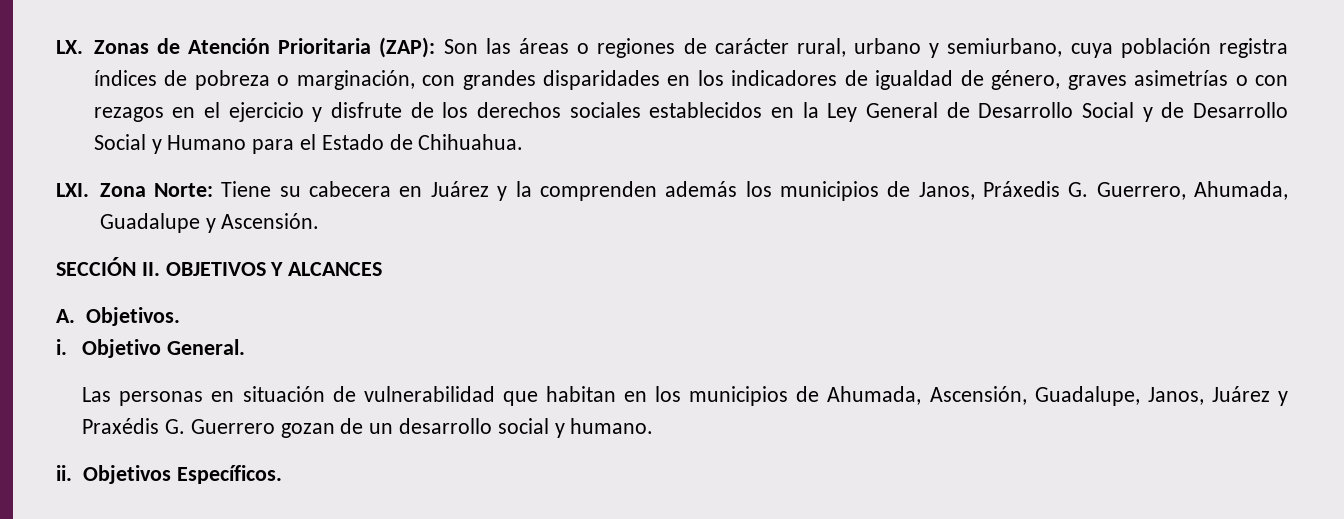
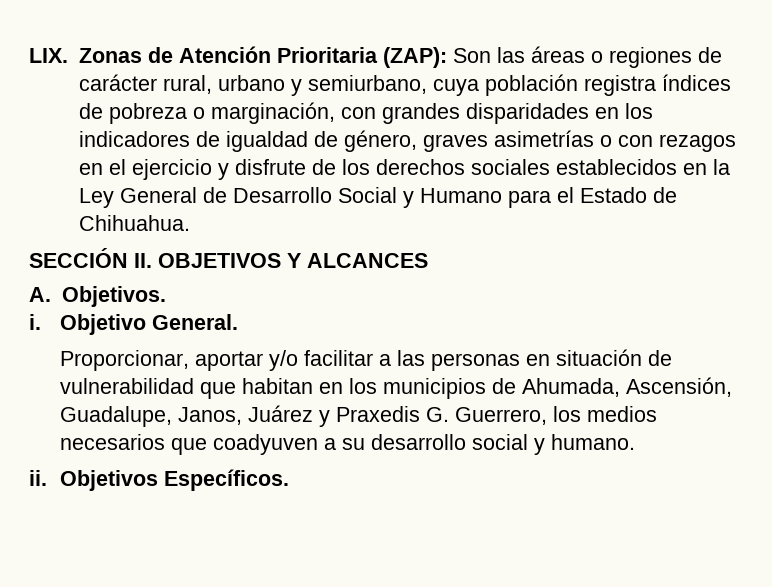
[56,40,83,54] LX. -> [29,48,68,63] LIX.
[1161,102,1288,118] [93,134,162,154] de Desarrollo Social y -> (414, 199) none
[56,181,1288,201] [99,213,320,233] // LXI. Zona Norte: Tiene su cabecera en Juárez y la comprenden además los municipios de Janos, Práxedis G. Guerrero, Ahumada, Guadalupe y Ascensión. -> (190, 223) none
[82,387,112,402] Las -> [59,350,425,371] Proporcionar, aportar y/o facilitar a las
[82,418,394,438] Praxédis G. Guerrero gozan de un -> [335,406,657,425] [59,434,365,455] Praxedis G. Guerrero, los medios necesarios que coadyuven a su

